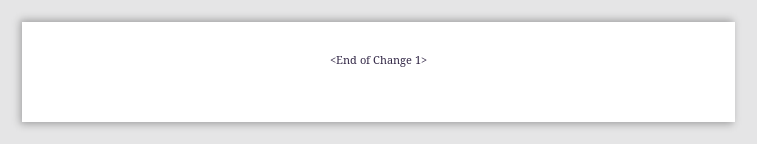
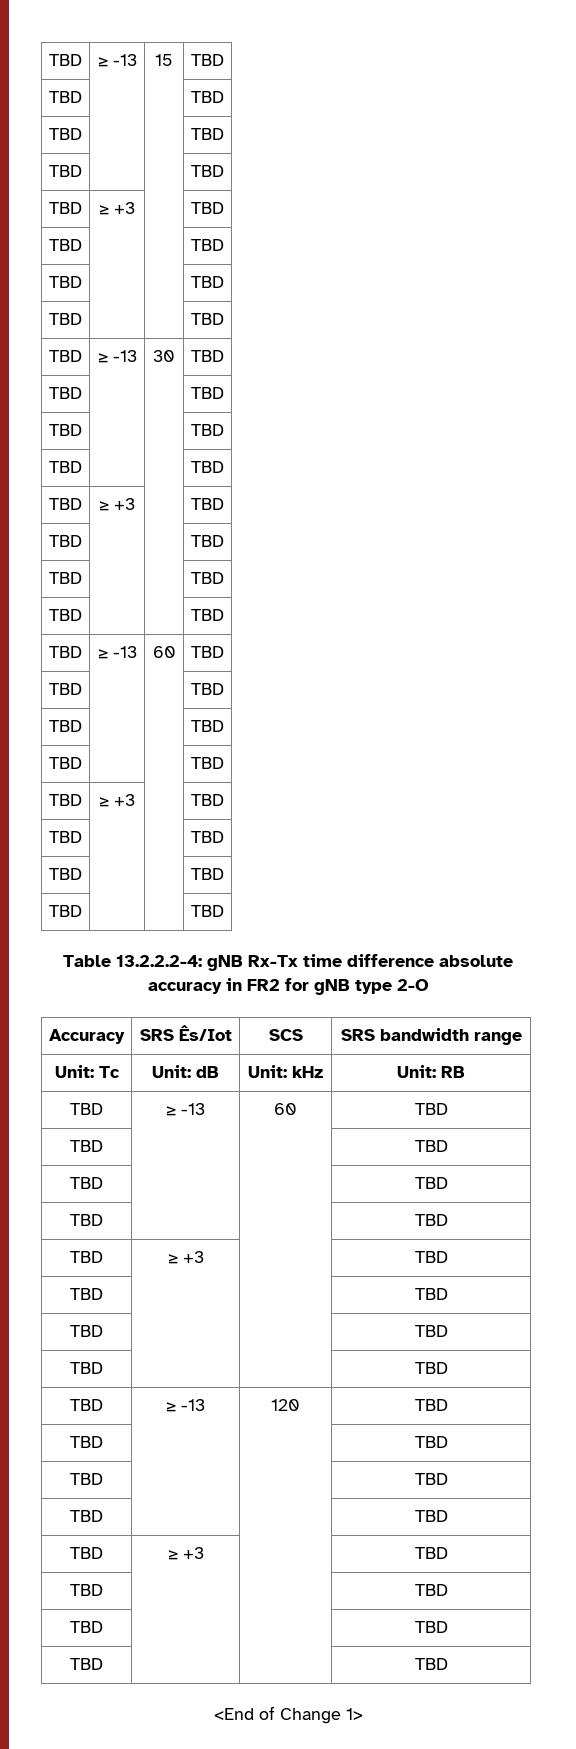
(330, 60) none -> [49,54,82,66] [97,54,137,67] [155,54,173,66] [191,54,224,66] [49,91,82,103] [191,91,224,103] [49,128,82,140] [191,128,224,140] [49,165,82,177] [191,165,224,177] [49,202,82,214] [99,202,135,215] [191,202,224,214] [49,239,82,251] [191,239,224,251] [49,276,82,288] [191,276,224,288] [49,313,82,325] [191,313,224,325] [49,350,82,362] [97,350,137,363] [153,350,175,362] [191,350,224,362] [49,387,82,399] [191,387,224,399] [49,424,82,436] [191,424,224,436] [49,461,82,473] [191,461,224,473] [49,498,82,510] [99,498,135,511] [191,498,224,510] [49,535,82,547] [191,535,224,547] [49,572,82,584] [191,572,224,584] [49,609,82,621] [191,609,224,621] [49,646,82,658] [97,646,137,659] [152,646,176,658] [191,646,224,658] [49,683,82,695] [191,683,224,695] [49,720,82,732] [191,720,224,732] [49,757,82,769] [191,757,224,769] [49,794,82,806] [99,794,135,807] [191,794,224,806] [49,831,82,843] [191,831,224,843] [49,868,82,880] [191,868,224,880] [49,905,82,917] [191,905,224,917] [63,954,513,971] [147,978,429,995] [49,1029,125,1044] [139,1025,232,1041] [268,1029,303,1041] [340,1028,522,1045] [54,1065,120,1078] [152,1065,219,1078] [248,1065,323,1078] [397,1065,465,1078] [70,1103,103,1115] [166,1103,205,1116] [274,1103,297,1115] [414,1103,448,1115] [70,1140,103,1152] [414,1140,448,1152] [70,1177,103,1189] [414,1177,448,1189] [70,1214,103,1226] [414,1214,448,1226] [70,1251,103,1263] [167,1251,204,1264] [414,1251,448,1263] [70,1288,103,1300] [414,1288,448,1300] [70,1325,103,1337] [414,1325,448,1337] [70,1362,103,1374] [414,1362,448,1374] [70,1399,103,1411] [166,1399,205,1412] [271,1399,300,1411] [414,1399,448,1411] [70,1436,103,1448] [414,1436,448,1448] [70,1473,103,1485] [414,1473,448,1485] [70,1510,103,1522] [414,1510,448,1522] [70,1547,103,1559] [167,1547,204,1560] [414,1547,448,1559] [70,1584,103,1596] [414,1584,448,1596] [70,1621,103,1633] [414,1621,448,1633] [70,1658,103,1670] [414,1658,448,1670] TBD | ≥ -13 | 15 | TBD // TBD | | | TBD // TBD | | | TBD // TBD | | | TBD // TBD | ≥ +3 | | TBD // TBD | | | TBD // TBD | | | TBD // TBD | | | TBD // TBD | ≥ -13 | 30 | TBD // TBD | | | TBD // TBD | | | TBD // TBD | | | TBD // TBD | ≥ +3 | | TBD // TBD | | | TBD // TBD | | | TBD // TBD | | | TBD // TBD | ≥ -13 | 60 | TBD // TBD | | | TBD // TBD | | | TBD // TBD | | | TBD // TBD | ≥ +3 | | TBD // TBD | | | TBD // TBD | | | TBD // TBD | | | TBD // Table 13.2.2.2-4: gNB Rx-Tx time difference absolute accuracy in FR2 for gNB type 2-O // Accuracy | SRS Ês/Iot | SCS | SRS bandwidth range // Unit: Tc | Unit: dB | Unit: kHz | Unit: RB // TBD | ≥ -13 | 60 | TBD // TBD | | | TBD // TBD | | | TBD // TBD | | | TBD // TBD | ≥ +3 | | TBD // TBD | | | TBD // TBD | | | TBD // TBD | | | TBD // TBD | ≥ -13 | 120 | TBD // TBD | | | TBD // TBD | | | TBD // TBD | | | TBD // TBD | ≥ +3 | | TBD // TBD | | | TBD // TBD | | | TBD // TBD | | | TBD //

